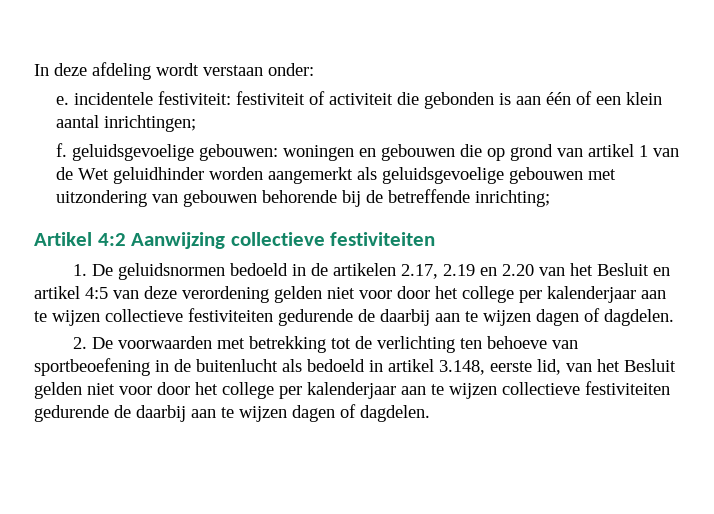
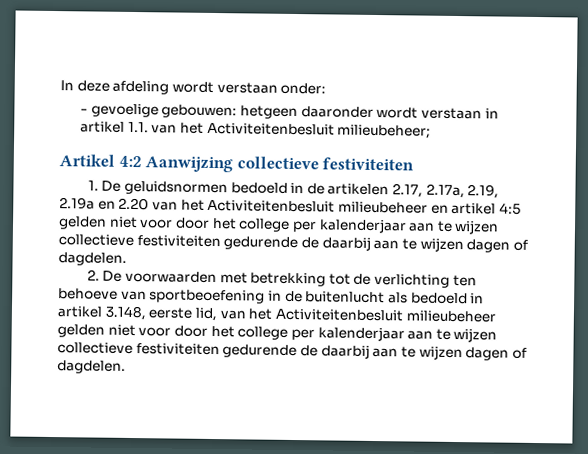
[55,91,662,109] [55,115,196,132] [55,143,679,161] [55,167,616,184] [55,189,550,207] e. incidentele festiviteit: festiviteit of activiteit die gebonden is aan één of een klein aantal inrichtingen; // f. geluidsgevoelige gebouwen: woningen en gebouwen die op grond van artikel 1 van de Wet geluidhinder worden aangemerkt als geluidsgevoelige gebouwen met uitzondering van gebouwen behorende bij de betreffende inrichting; -> [80,103,499,120] [80,121,432,139] - gevoelige gebouwen: hetgeen daaronder wordt verstaan in artikel 1.1. van het Activiteitenbesluit milieubeheer;
[442,264,475,276] 2.19 -> [425,183,500,199] [59,197,95,210] 2.17a, 2.19, 2.19a
[596,263,649,276] Besluit -> [207,199,428,214] Activiteitenbesluit milieubeheer
[113,286,269,303] van deze verordening -> (521, 208) none
[624,359,676,372] Besluit -> [274,308,496,323] Activiteitenbesluit milieubeheer

